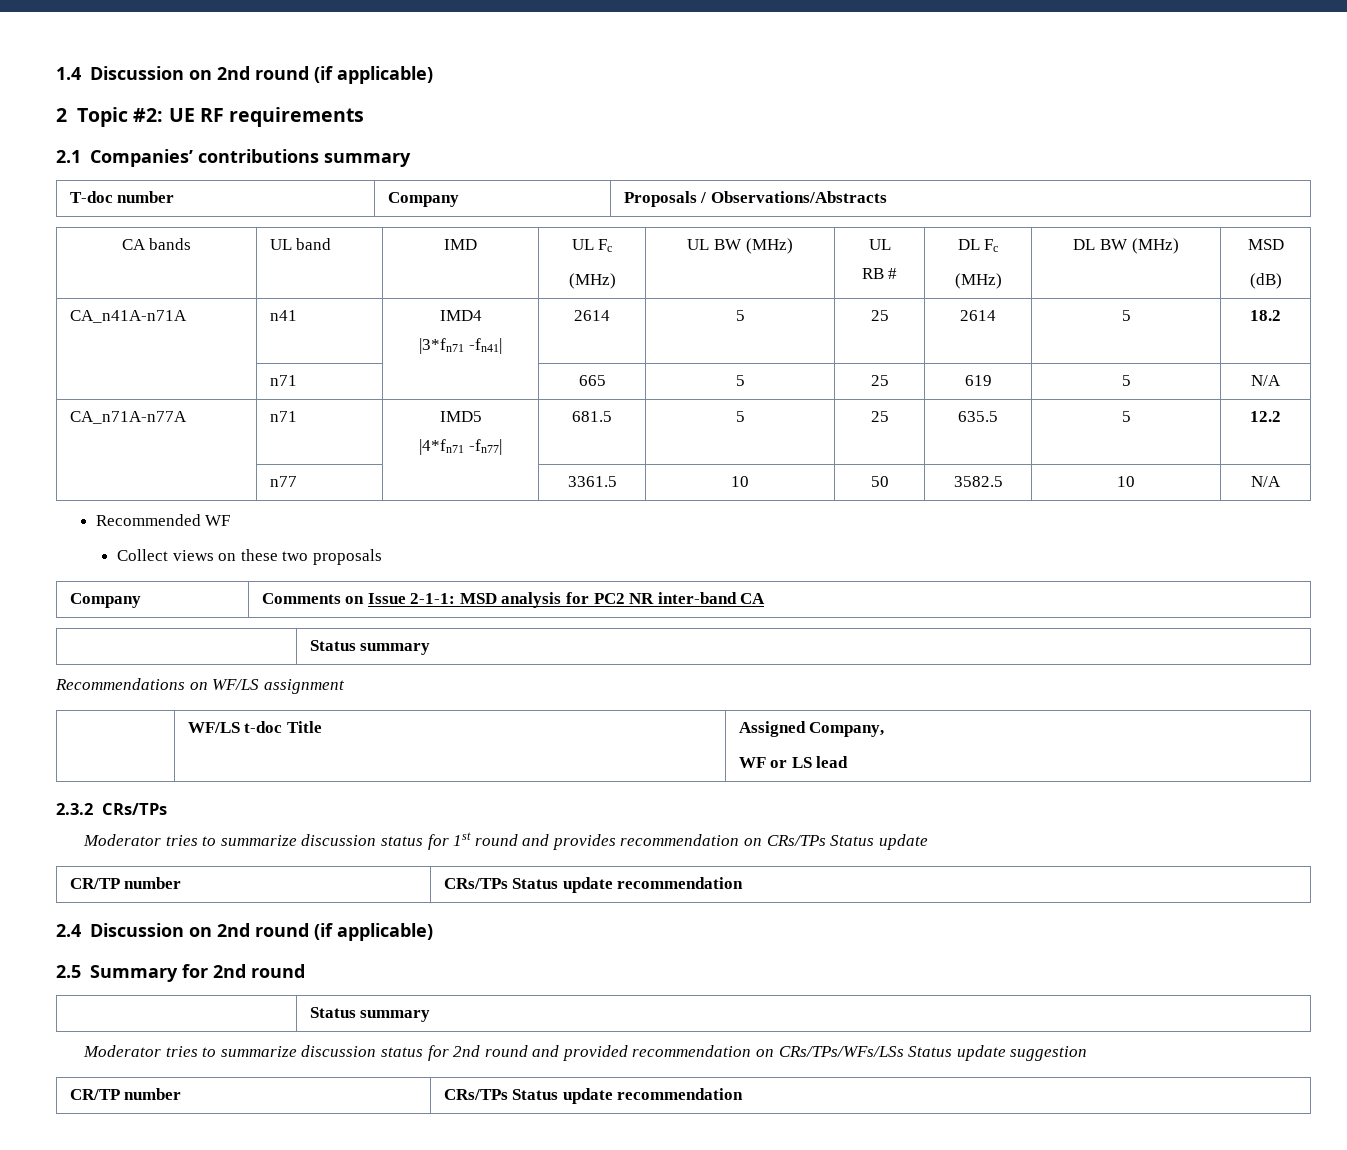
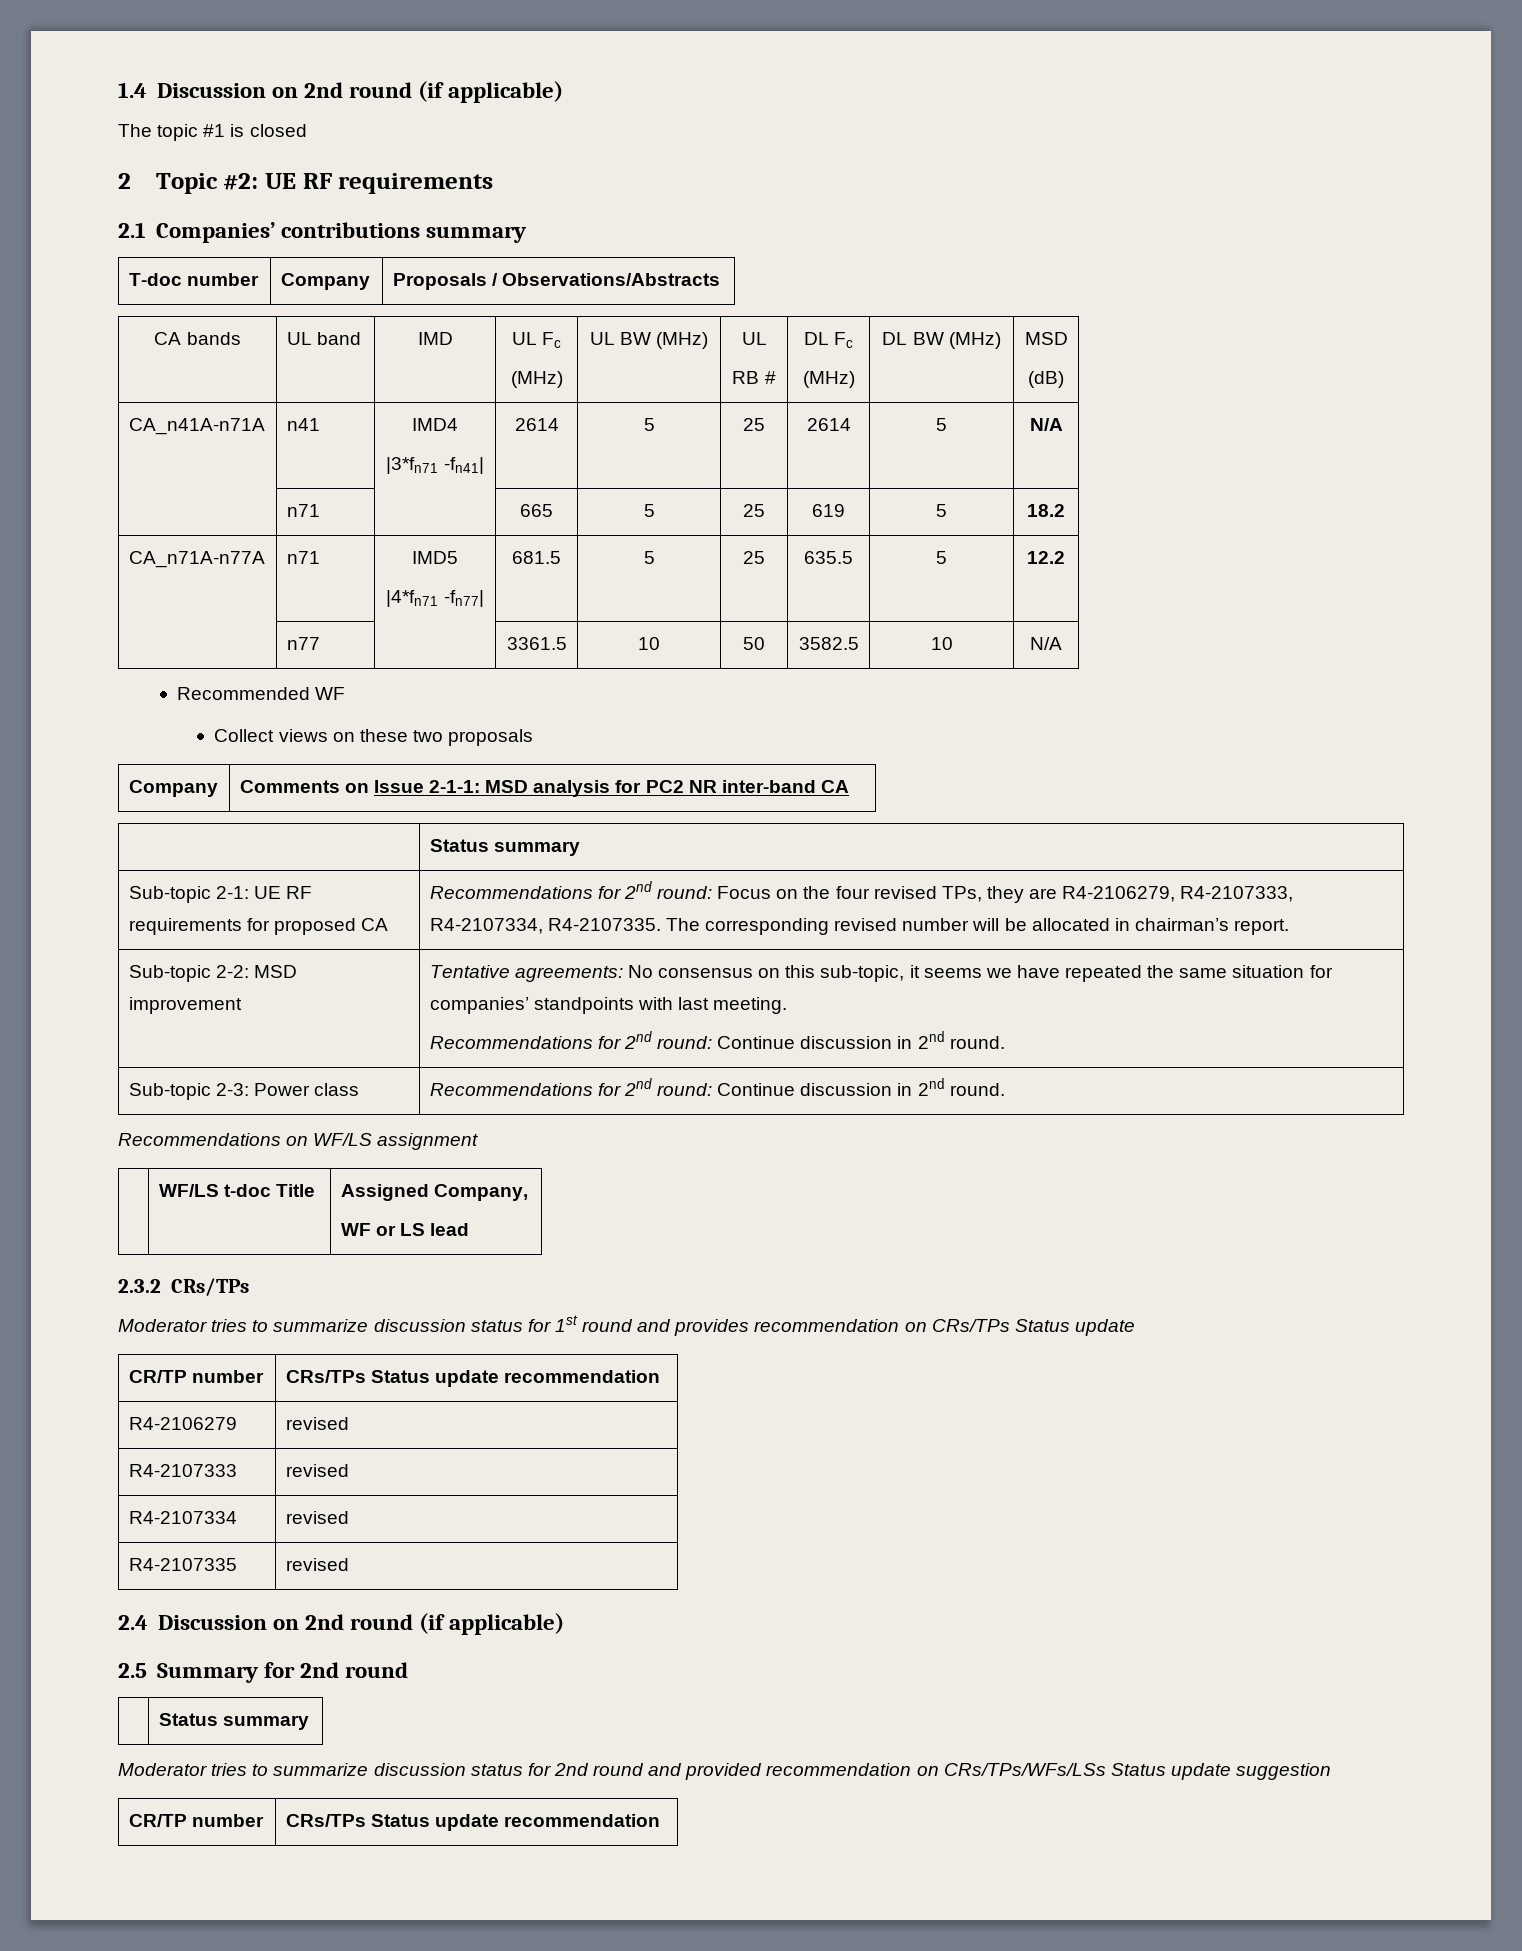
(433, 75) none -> [118,124,307,141] // The topic #1 is closed
[1250,310,1281,321] 18.2 -> [1029,418,1063,431] N/A
[1251,375,1281,386] N/A -> [1027,504,1065,517] 18.2
(431, 649) none -> [128,886,313,903] [128,918,389,935] [429,881,1294,903] [429,918,1290,935] [128,965,297,982] [128,997,242,1014] [429,965,1333,982] [429,997,788,1014] [429,1031,1005,1049] [128,1083,360,1100] [429,1078,1005,1096] // Sub-topic 2-1: UE RF requirements for proposed CA | Recommendations for 2nd round: Focus on the four revised TPs, they are R4-2106279, R4-2107333, R4-2107334, R4-2107335. The corresponding revised number will be allocated in chairman’s report. // Sub-topic 2-2: MSD improvement | Tentative agreements: No consensus on this sub-topic, it seems we have repeated the same situation for companies’ standpoints with last meeting. // Recommendations for 2nd round: Continue discussion in 2nd round. // Sub-topic 2-3: Power class | Recommendations for 2nd round: Continue discussion in 2nd round.
(744, 883) none -> [128,1417,237,1430] [285,1417,349,1430] [128,1464,237,1477] [285,1464,349,1477] [128,1511,237,1524] [285,1511,349,1524] [128,1558,237,1571] [285,1558,349,1571] // R4-2106279 | revised // R4-2107333 | revised // R4-2107334 | revised // R4-2107335 | revised

